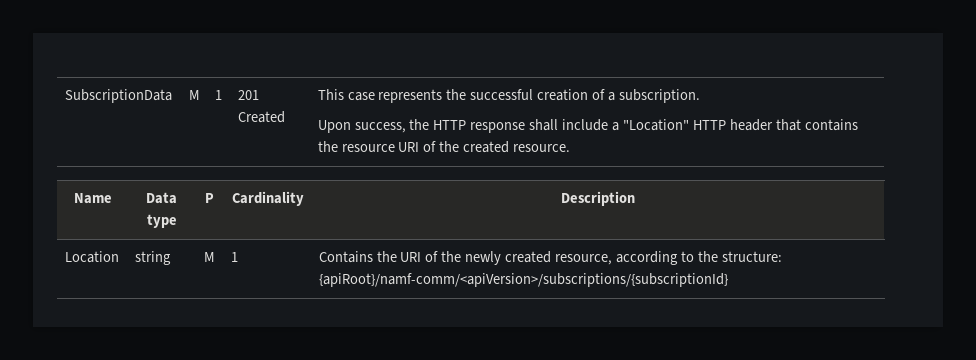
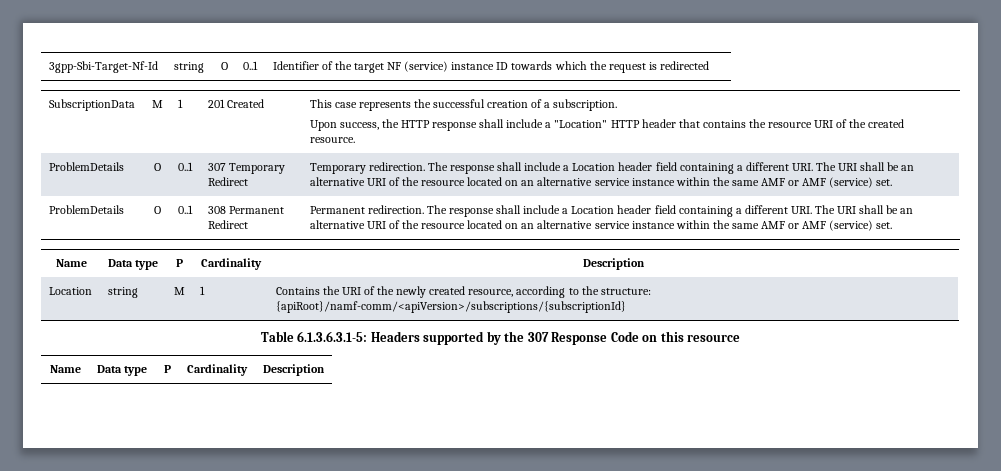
(64, 96) none -> [48,61,158,73] [173,62,204,73] [220,62,228,70] [242,61,258,70] [272,61,709,73] 3gpp-Sbi-Target-Nf-Id | string | O | 0..1 | Identifier of the target NF (service) instance ID towards which the request is redirected //
(571, 148) none -> [48,162,124,171] [153,163,161,171] [177,162,193,171] [207,163,285,174] [207,177,248,186] [309,162,915,174] [309,177,893,188] [48,205,124,214] [153,206,161,214] [177,205,193,214] [207,206,284,214] [207,220,248,229] [309,205,914,217] [309,220,893,231] // ProblemDetails | O | 0..1 | 307 Temporary Redirect | Temporary redirection. The response shall include a Location header field containing a different URI. The URI shall be an alternative URI of the resource located on an alternative service instance within the same AMF or AMF (service) set. // ProblemDetails | O | 0..1 | 308 Permanent Redirect | Permanent redirection. The response shall include a Location header field containing a different URI. The URI shall be an alternative URI of the resource located on an alternative service instance within the same AMF or AMF (service) set.
(728, 280) none -> [260,331,741,345] [49,365,81,373] [96,365,148,376] [163,365,171,373] [186,364,248,376] [262,364,325,376] // Table 6.1.3.6.3.1-5: Headers supported by the 307 Response Code on this resource // Name | Data type | P | Cardinality | Description

